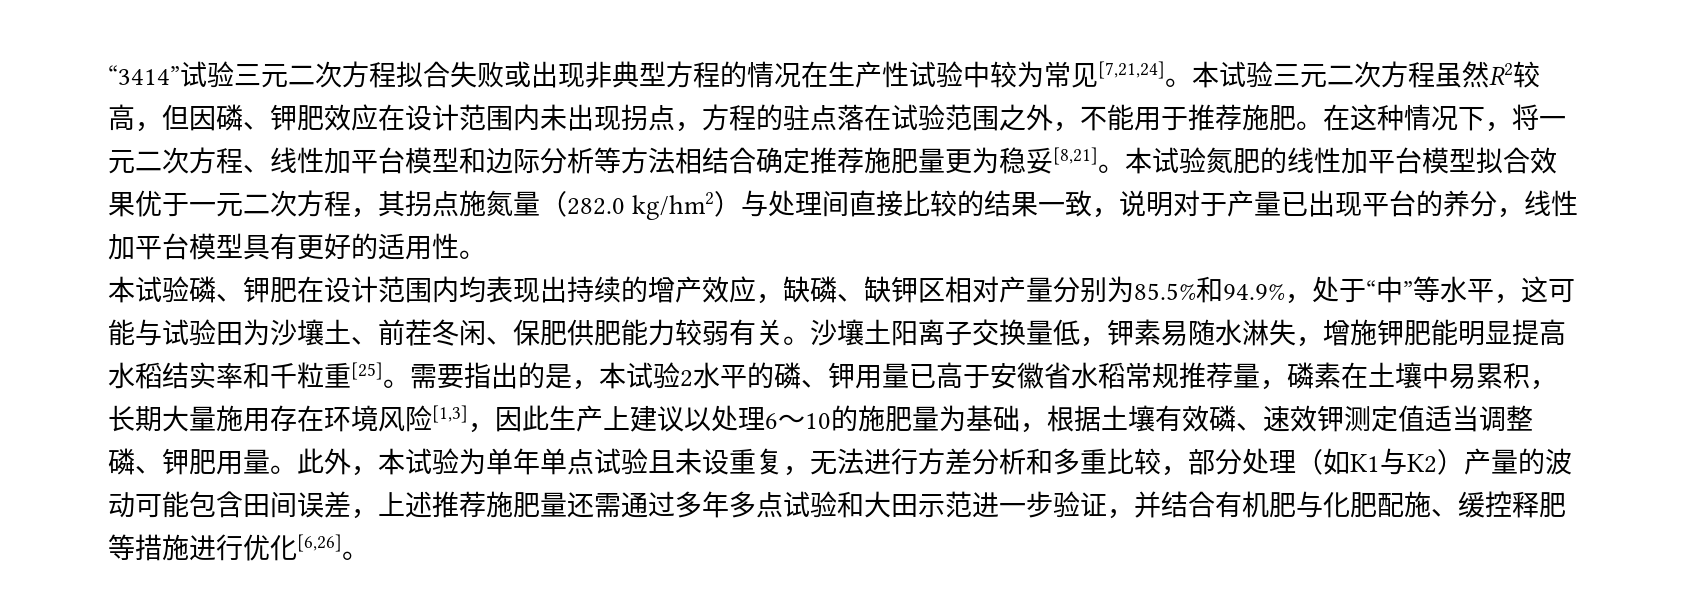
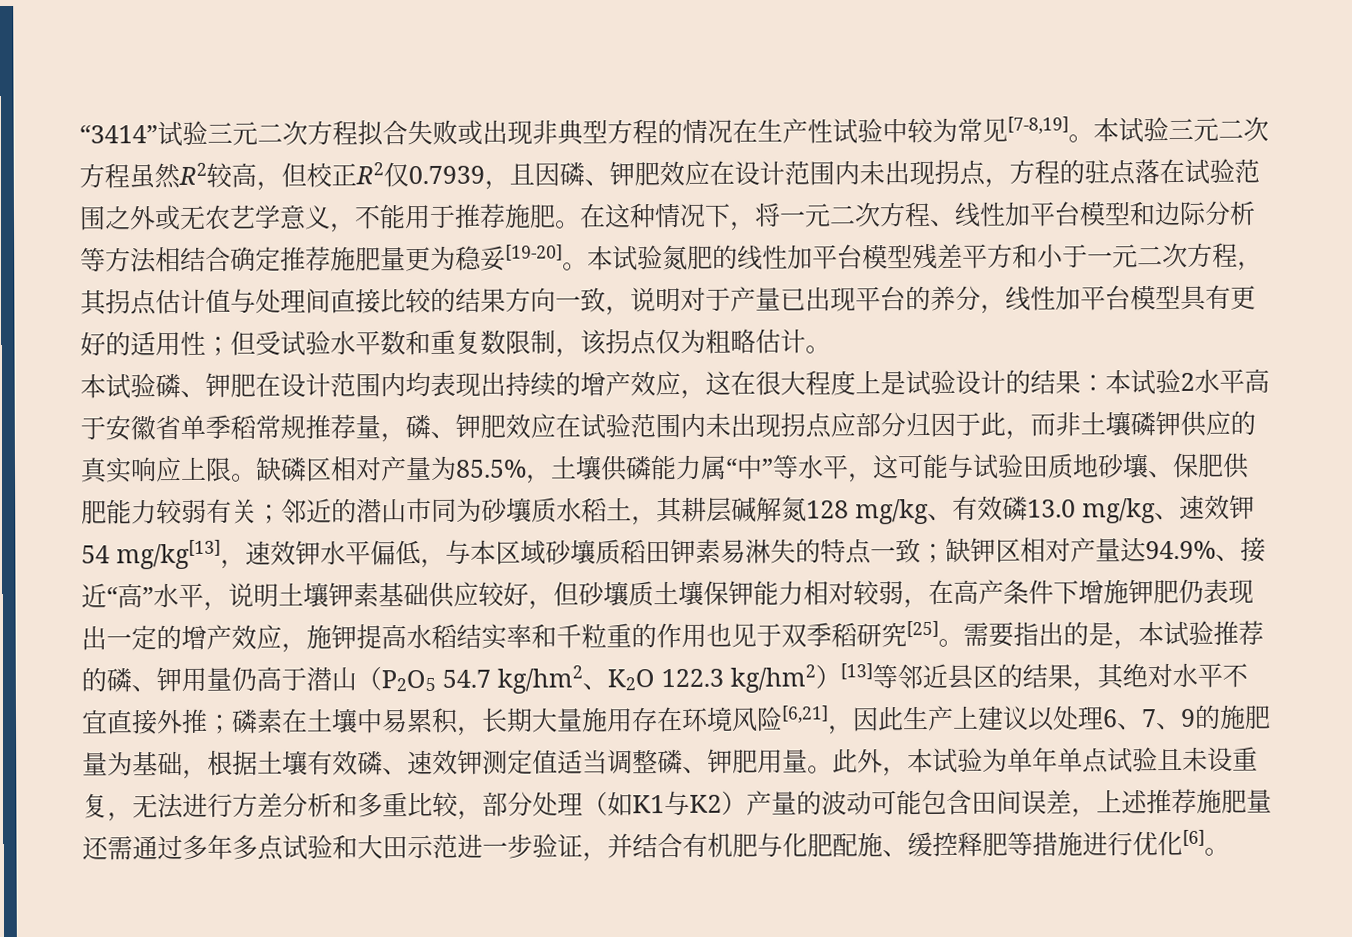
[1098,61,1165,79] [7,21,24] -> [1007,116,1069,135] [7-8,19]
(189, 117) none -> [306,162,535,190] 校正R2仅0.7939，且
(1053, 117) none -> [154,204,331,231] 或无农艺学意义
[1053,147,1098,165] [8,21] -> [505,244,563,261] [19-20]
[1476,147,1557,174] [108,190,162,217] 拟合效果优 -> [912,243,1064,270] 残差平方和小
[459,190,742,220] 施氮量（282.0 kg/hm2） -> [155,288,231,315] 估计值
(1039, 204) none -> [505,287,556,313] 方向
(459, 246) none -> [205,328,806,358] ；但受试验水平数和重复数限制，该拐点仅为粗略估计
[783,276,1366,304] 缺磷、缺钾区相对产量分别为85.5%和94.9%，处于 -> [705,368,1270,396] [80,410,1256,443] [80,454,727,484] 这在很大程度上是试验设计的结果：本试验2水平高于安徽省单季稻常规推荐量，磷、钾肥效应在试验范围内未出现拐点应部分归因于此，而非土壤磷钾供应的真实响应上限。缺磷区相对产量为85.5%，土壤供磷能力属
[243,319,486,346] 为沙壤土、前茬冬闲 -> [1047,453,1149,479] 质地砂壤
[783,319,1512,347] 。沙壤土阳离子交换量低，钾素易随水淋失，增施钾肥能明显 -> [256,494,1255,526] [81,536,1266,570] [81,578,1254,611] [81,624,357,653] ；邻近的潜山市同为砂壤质水稻土，其耕层碱解氮128 mg/kg、有效磷13.0 mg/kg、速效钾54 mg/kg[13]，速效钾水平偏低，与本区域砂壤质稻田钾素易淋失的特点一致；缺钾区相对产量达94.9%、接近“高”水平，说明土壤钾素基础供应较好，但砂壤质土壤保钾能力相对较弱，在高产条件下增施钾肥仍表现出一定的增产效应，施钾
(351, 375) none -> [631,622,907,649] 的作用也见于双季稻研究
[680,362,747,389] 2水平 -> [1213,620,1264,646] 推荐
[909,362,1287,390] 已高于安徽省水稻常规推荐量， -> [231,662,1248,694] [81,708,233,735] 仍高于潜山（P2O5 54.7 kg/hm2、K2O 122.3 kg/hm2）[13]等邻近县区的结果，其绝对水平不宜直接外推；
[432,405,468,423] [1,3] -> [781,705,829,724] [6,21]
[778,413,831,429] ～10 -> [1117,708,1196,731] 、7、9
[297,534,342,552] [6,26] -> [1182,829,1205,846] [6]

